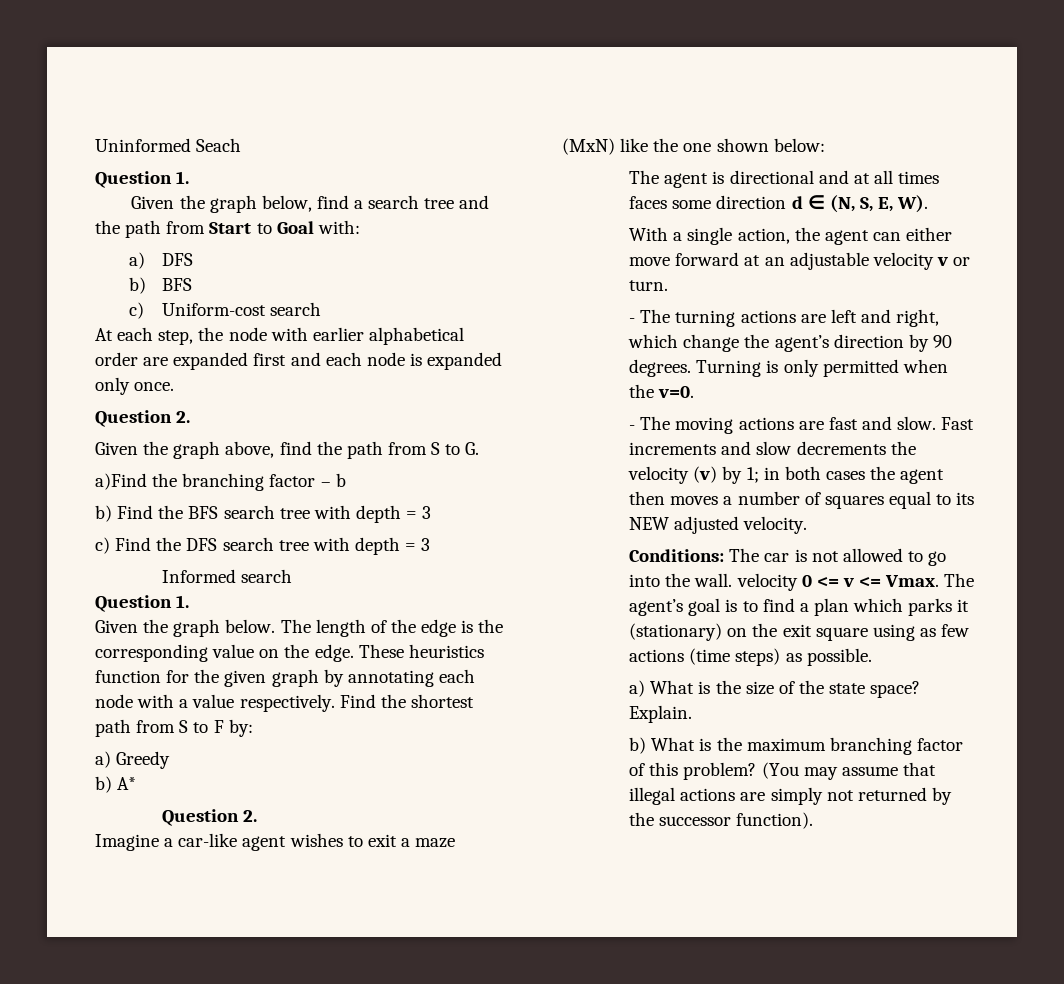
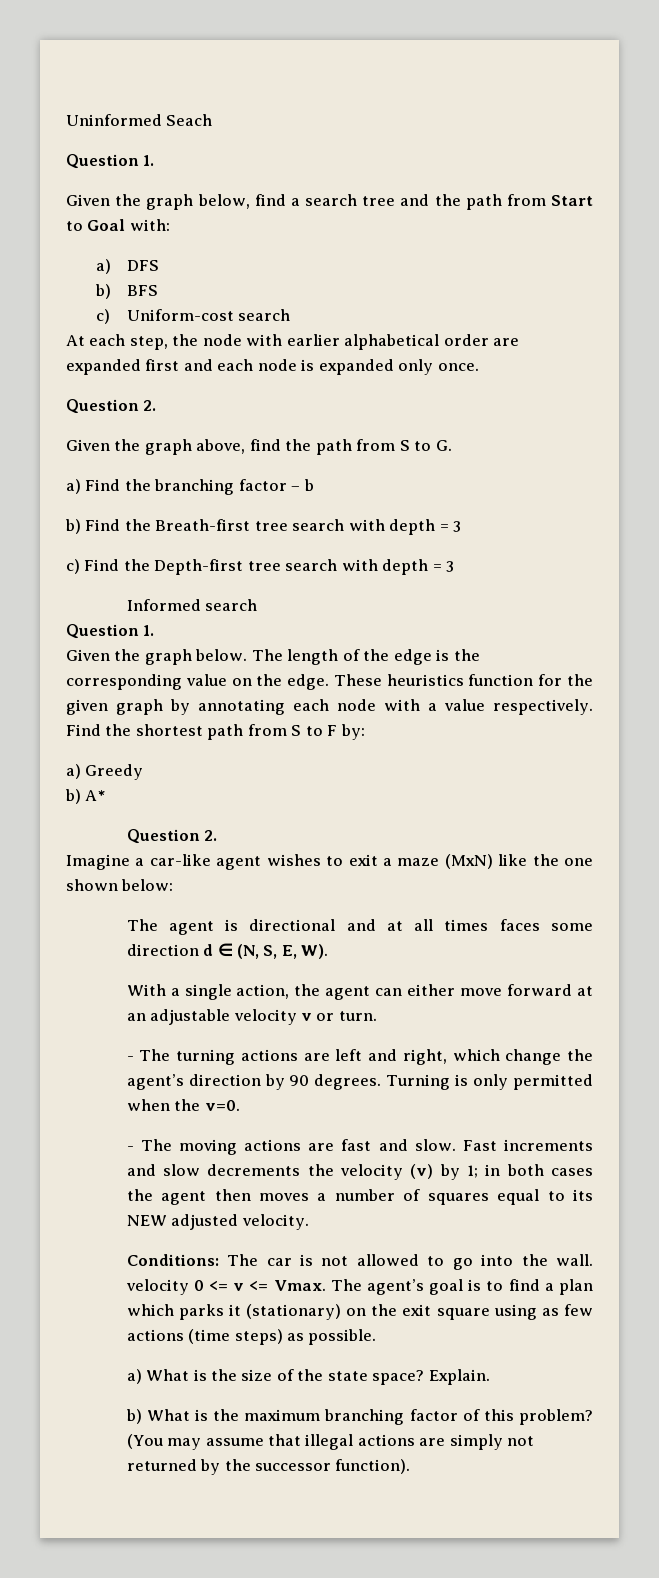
[95,473,147,490] a)Find -> [66,479,121,494] a) Find
[188,505,310,519] BFS search tree -> [155,519,345,531] Breath-first tree search
[186,537,309,551] DFS search tree -> [154,559,338,575] Depth-first tree search

